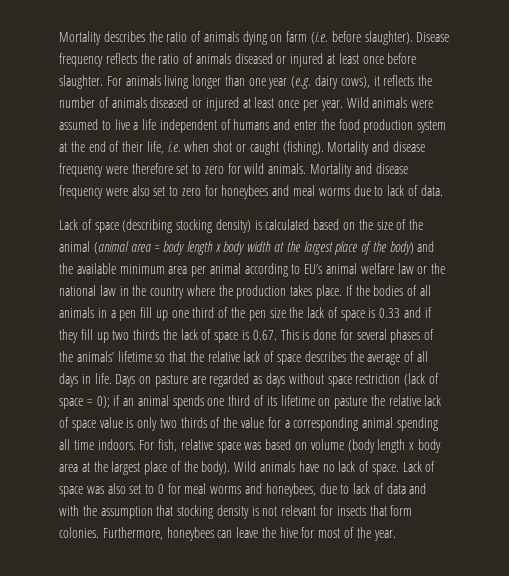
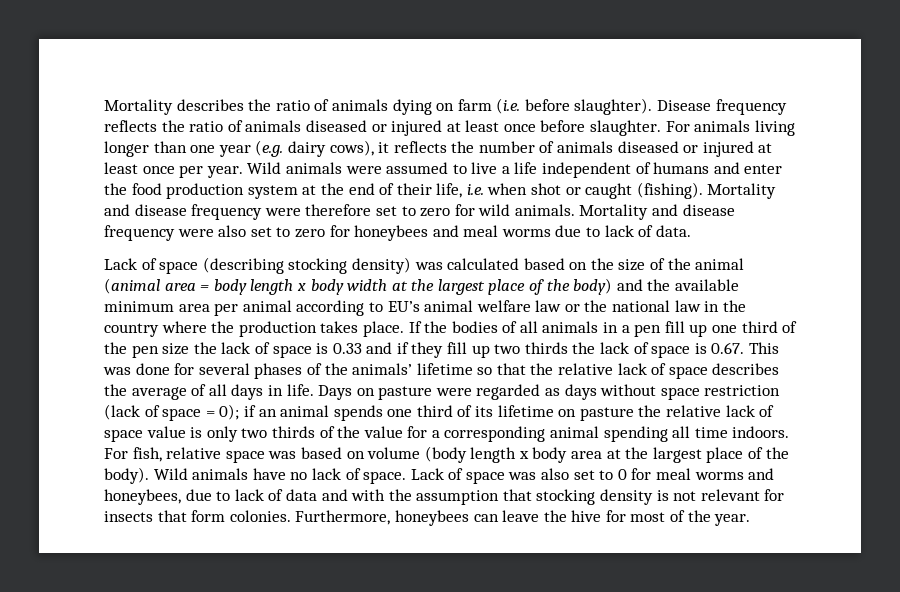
[254,220,262,230] is -> [414,262,443,270] was
[302,330,310,340] is -> [103,367,131,375] was
[191,376,206,384] are -> [435,388,472,396] were

